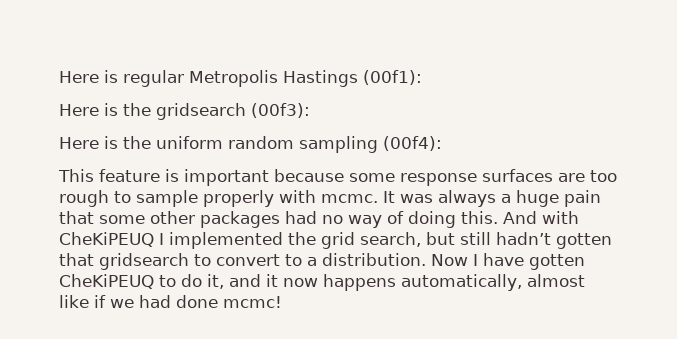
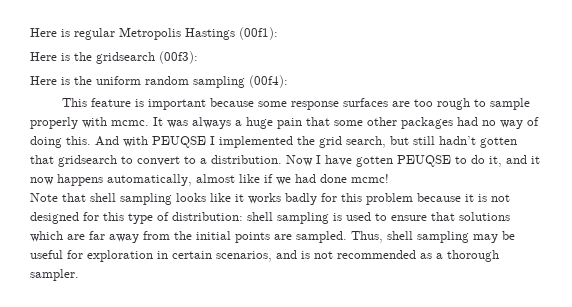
[59,232,154,247] CheKiPEUQ -> [152,136,206,148] PEUQSE
[59,274,154,289] CheKiPEUQ -> [397,155,451,167] PEUQSE
(282, 302) none -> [30,193,510,205] [30,212,510,224] [30,231,515,243] [30,250,499,262] [30,269,79,281] // Note that shell sampling looks like it works badly for this problem because it is not designed for this type of distribution: shell sampling is used to ensure that solutions which are far away from the initial points are sampled. Thus, shell sampling may be useful for exploration in certain scenarios, and is not recommended as a thorough sampler.

